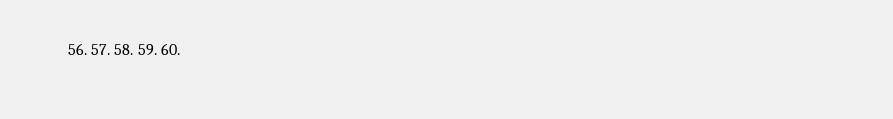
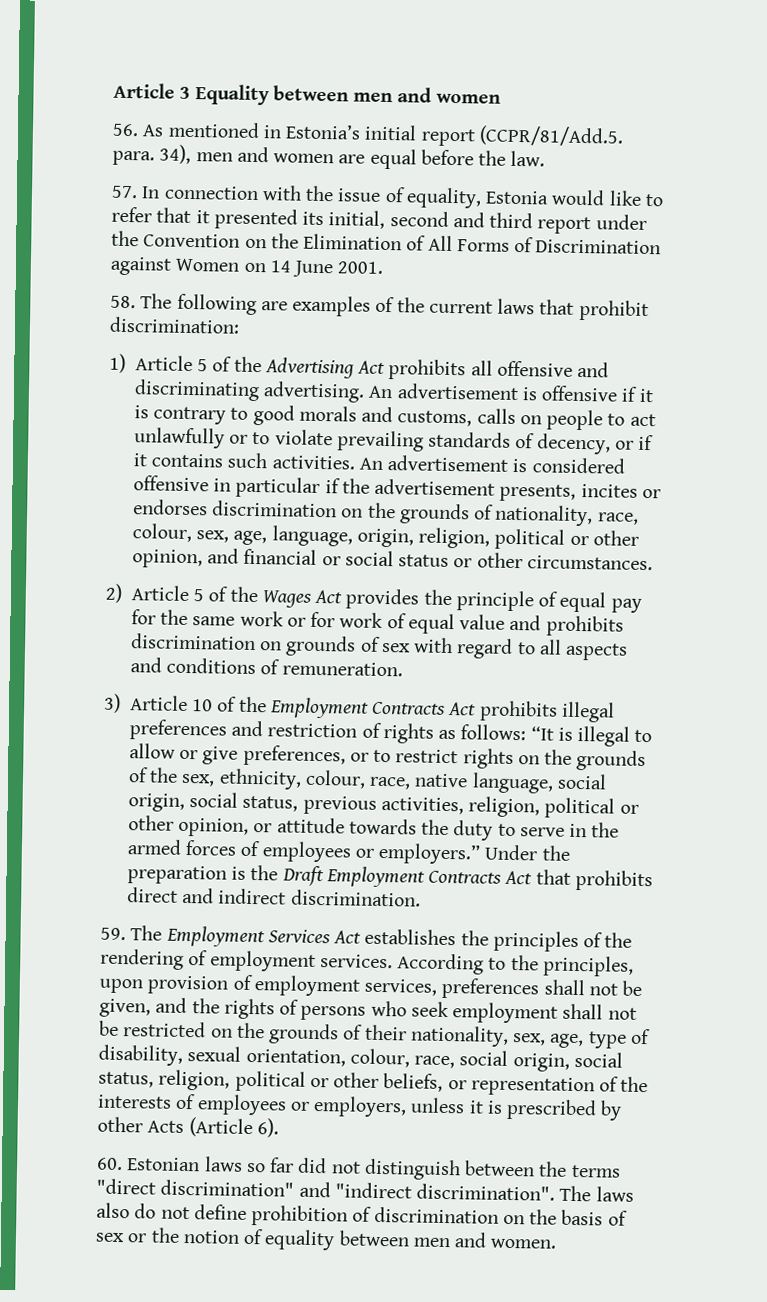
[68,43,180,56] 56. 57. 58. 59. 60. -> [113,82,501,106] [112,121,624,147] [112,144,546,170] [111,185,664,209] [111,206,647,235] [111,230,662,255] [110,256,384,278] [110,293,649,322] [109,316,240,334] [109,353,610,381] [133,379,654,403] [133,404,656,431] [133,427,655,455] [132,452,625,474] [132,475,661,502] [132,499,639,527] [131,523,639,550] [131,548,653,571] [105,583,642,613] [130,609,624,637] [130,633,629,661] [129,657,403,677] [104,693,615,723] [128,719,653,747] [128,743,647,772] [127,767,607,794] [127,792,639,819] [127,815,620,841] [126,839,571,865] [126,864,653,892] [126,887,421,907] [100,925,633,953] [100,948,634,977] [99,974,643,1000] [99,997,637,1024] [99,1020,651,1049] [98,1044,623,1072] [98,1069,649,1097] [97,1093,623,1121] [97,1116,279,1138] [97,1156,621,1181] [96,1178,634,1202] [96,1202,628,1227] [95,1227,557,1251] Article 3 Equality between men and women // 56. As mentioned in Estonia’s initial report (CCPR/81/Add.5. para. 34), men and women are equal before the law. // 57. In connection with the issue of equality, Estonia would like to refer that it presented its initial, second and third report under the Convention on the Elimination of All Forms of Discrimination against Women on 14 June 2001. // 58. The following are examples of the current laws that prohibit discrimination: // 1) Article 5 of the Advertising Act prohibits all offensive and discriminating advertising. An advertisement is offensive if it is contrary to good morals and customs, calls on people to act unlawfully or to violate prevailing standards of decency, or if it contains such activities. An advertisement is considered offensive in particular if the advertisement presents, incites or endorses discrimination on the grounds of nationality, race, colour, sex, age, language, origin, religion, political or other opinion, and financial or social status or other circumstances. // 2) Article 5 of the Wages Act provides the principle of equal pay for the same work or for work of equal value and prohibits discrimination on grounds of sex with regard to all aspects and conditions of remuneration. // 3) Article 10 of the Employment Contracts Act prohibits illegal preferences and restriction of rights as follows: “It is illegal to allow or give preferences, or to restrict rights on the grounds of the sex, ethnicity, colour, race, native language, social origin, social status, previous activities, religion, political or other opinion, or attitude towards the duty to serve in the armed forces of employees or employers.” Under the preparation is the Draft Employment Contracts Act that prohibits direct and indirect discrimination. // 59. The Employment Services Act establishes the principles of the rendering of employment services. According to the principles, upon provision of employment services, preferences shall not be given, and the rights of persons who seek employment shall not be restricted on the grounds of their nationality, sex, age, type of disability, sexual orientation, colour, race, social origin, social status, religion, political or other beliefs, or representation of the interests of employees or employers, unless it is prescribed by other Acts (Article 6). // 60. Estonian laws so far did not distinguish between the terms "direct discrimination" and "indirect discrimination". The laws also do not define prohibition of discrimination on the basis of sex or the notion of equality between men and women.

